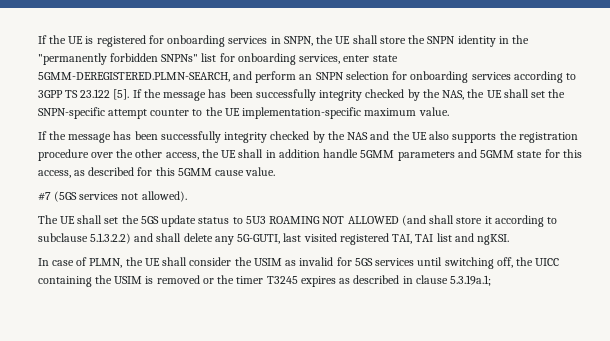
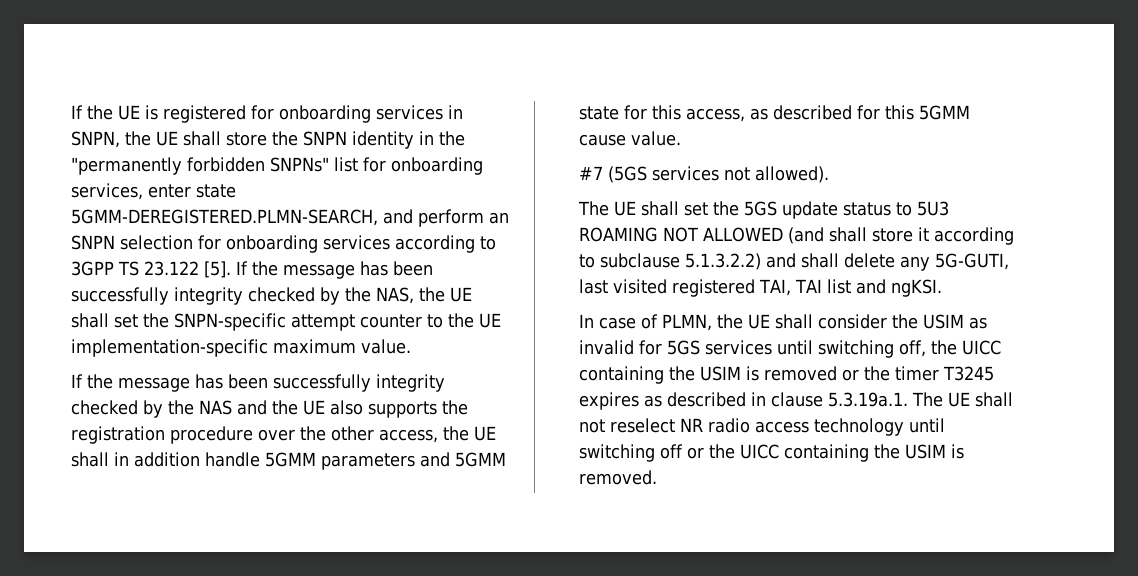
[450,275,492,286] 5.3.19a.1; -> [828,392,1014,407] [579,418,946,436] [579,444,965,462] [579,470,658,485] 5.3.19a.1. The UE shall not reselect NR radio access technology until switching off or the UICC containing the USIM is removed.

